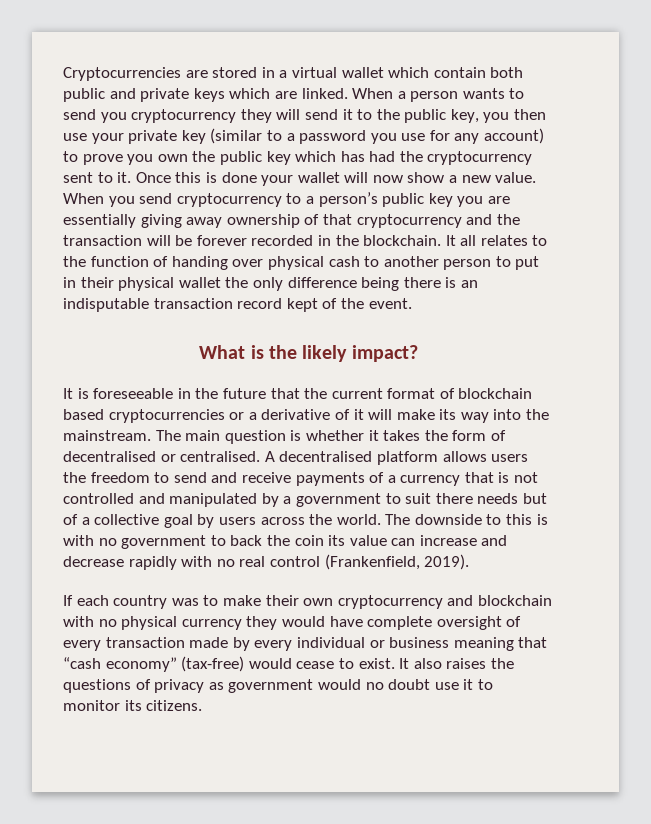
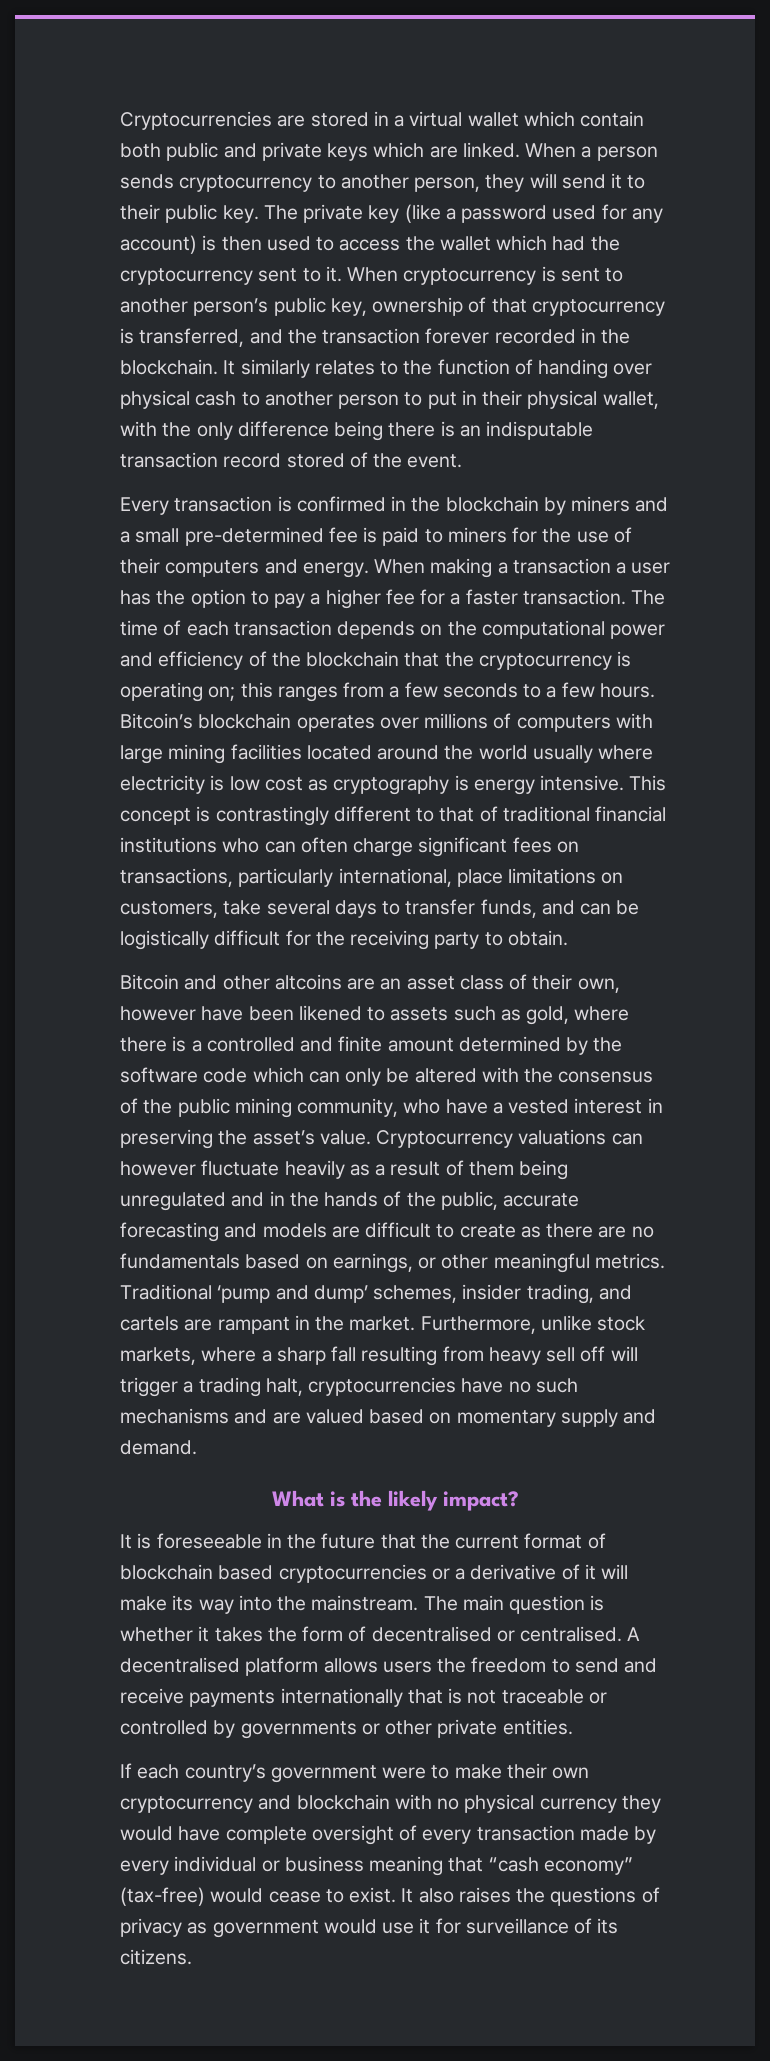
[462,88,525,99] [63,109,237,123] wants to send you cryptocurrency -> [120,174,481,192] sends cryptocurrency to another person,
[376,109,547,123] [63,128,545,144] [63,151,365,165] the public key, you then use your private key (similar to a password you use for any account) to prove you own the public key which has -> [120,204,663,223] [120,235,548,254] their public key. The private key (like a password used for any account) is then used to access the wallet which
[135,172,537,186] [63,192,510,207] [63,214,223,228] Once this is done your wallet will now show a new value. When you send cryptocurrency to a person’s public key you are essentially giving away -> [347,266,624,285] [120,297,367,316] When cryptocurrency is sent to another person’s public key,
(462, 221) none -> [120,328,245,347] is transferred,
[146,235,193,246] will be -> (421, 336) none
[460,235,477,246] all -> [240,359,310,378] similarly
[178,277,221,288] wallet -> [602,391,659,409] [120,421,157,437] wallet, with
[286,298,318,312] kept -> [286,453,345,468] stored
(412, 303) none -> [120,496,669,515] [120,527,632,546] [120,558,671,578] [120,589,666,609] [120,620,666,639] [120,651,632,670] [120,682,655,702] [120,713,653,732] [120,744,654,764] [120,775,667,795] [120,806,667,826] [120,837,579,857] [120,868,624,887] [120,899,640,918] [120,930,568,950] [120,974,620,993] [120,1005,630,1025] [120,1036,623,1055] [120,1067,654,1086] [120,1098,663,1118] [120,1129,643,1149] [120,1160,569,1180] [120,1191,580,1211] [120,1222,654,1242] [120,1253,665,1273] [120,1284,632,1304] [120,1315,646,1334] [120,1346,638,1366] [120,1377,578,1397] [120,1408,657,1427] [120,1440,197,1455] // Every transaction is confirmed in the blockchain by miners and a small pre-determined fee is paid to miners for the use of their computers and energy. When making a transaction a user has the option to pay a higher fee for a faster transaction. The time of each transaction depends on the computational power and efficiency of the blockchain that the cryptocurrency is operating on; this ranges from a few seconds to a few hours. Bitcoin’s blockchain operates over millions of computers with large mining facilities located around the world usually where electricity is low cost as cryptography is energy intensive. This concept is contrastingly different to that of traditional financial institutions who can often charge significant fees on transactions, particularly international, place limitations on customers, take several days to transfer funds, and can be logistically difficult for the receiving party to obtain. // Bitcoin and other altcoins are an asset class of their own, however have been likened to assets such as gold, where there is a controlled and finite amount determined by the software code which can only be altered with the consensus of the public mining community, who have a vested interest in preserving the asset’s value. Cryptocurrency valuations can however fluctuate heavily as a result of them being unregulated and in the hands of the public, accurate forecasting and models are difficult to create as there are no fundamentals based on earnings, or other meaningful metrics. Traditional ‘pump and dump’ schemes, insider trading, and cartels are rampant in the market. Furthermore, unlike stock markets, where a sharp fall resulting from heavy sell off will trigger a trading halt, cryptocurrencies have no such mechanisms and are valued based on momentary supply and demand.
[369,472,539,486] [63,493,547,507] [63,514,548,528] [63,535,508,549] [63,554,470,570] of a currency that is not controlled and manipulated by a government to suit there needs but of a collective goal by users across the world. The downside to this is with no government to back the coin its value can increase and decrease rapidly with no real control (Frankenfield, 2019). -> [280,1688,607,1707] [120,1719,573,1739] internationally that is not traceable or controlled by governments or other private entities.
[113,595,199,609] country was -> [184,1764,427,1783] country’s government were
[365,679,493,690] [63,700,120,711] no doubt use it to monitor -> [382,1918,593,1934] use it for surveillance of

